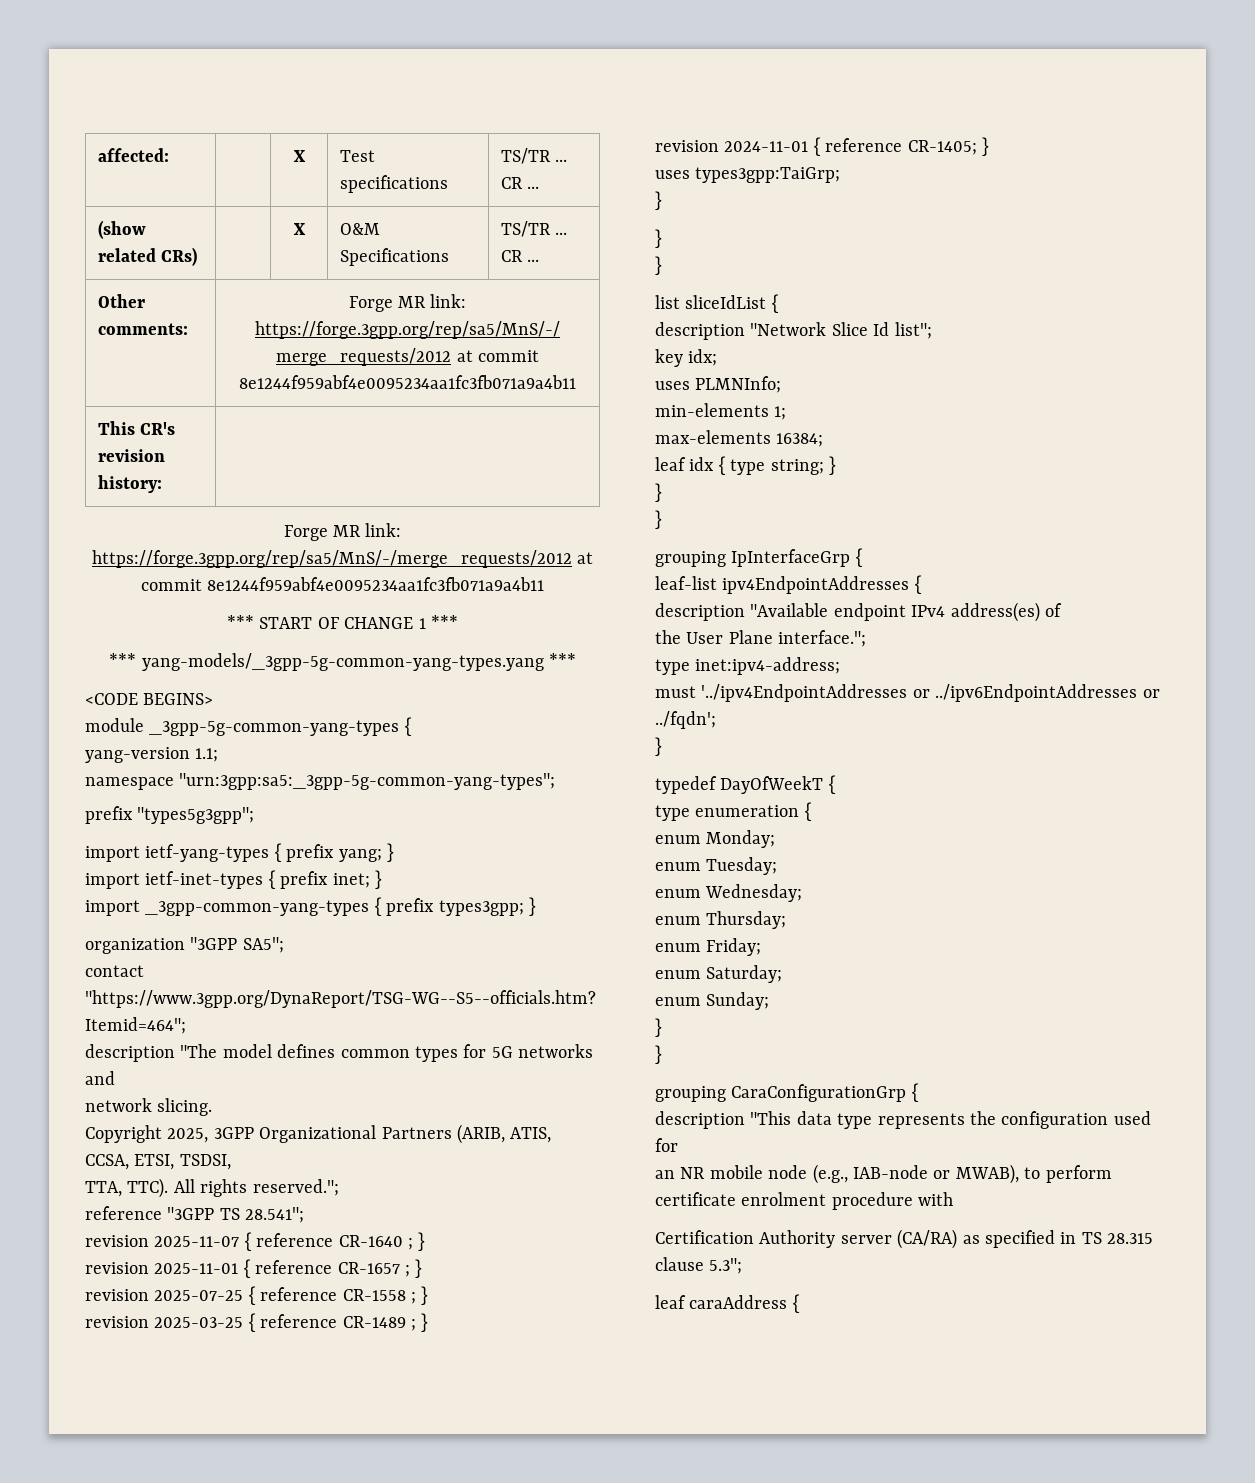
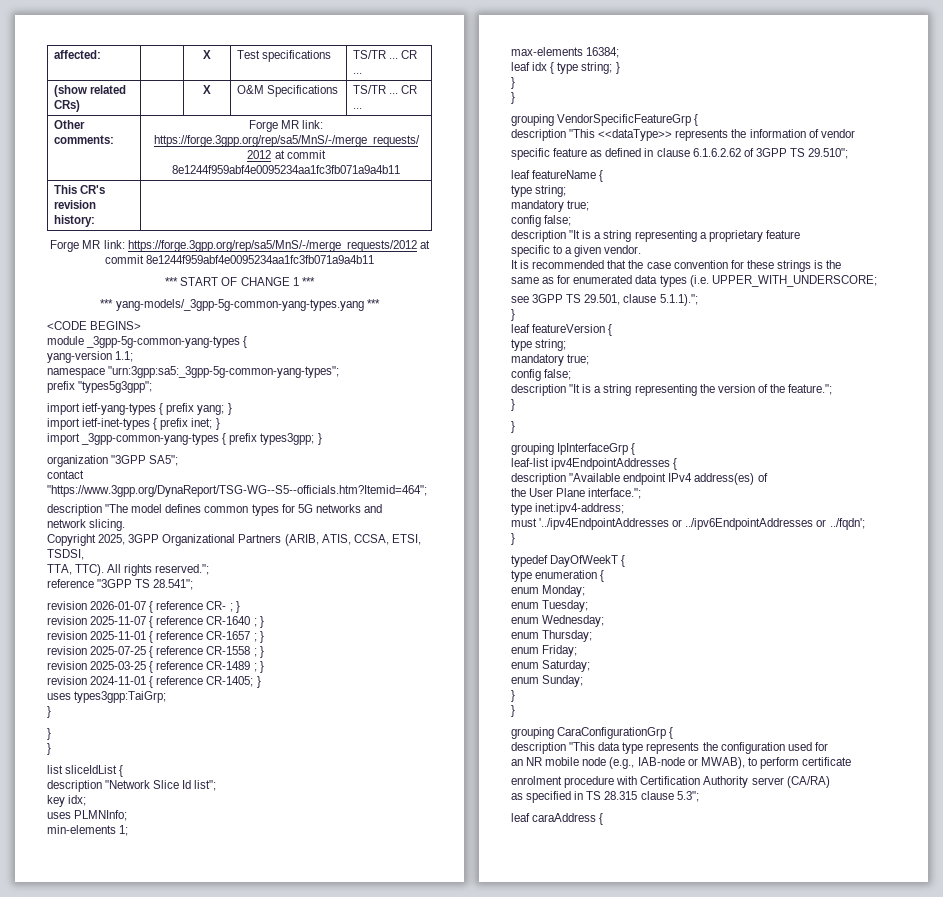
(305, 1215) none -> [47,601,240,613] // revision 2026-01-07 { reference CR- ; }
(662, 519) none -> [511,114,699,126] [511,129,855,141] [511,148,849,160] [511,170,604,182] [511,185,567,197] [511,200,590,212] [511,215,572,227] [511,230,800,242] [511,245,642,257] [511,260,842,272] [511,275,877,287] [511,294,698,306] [511,309,515,321] [511,324,613,336] [511,339,567,351] [511,354,590,366] [511,369,572,381] [511,384,833,396] [511,399,515,411] [511,421,515,433] // grouping VendorSpecificFeatureGrp { // description "This <<dataType>> represents the information of vendor // specific feature as defined in clause 6.1.6.2.62 of 3GPP TS 29.510"; // leaf featureName { // type string; // mandatory true; // config false; // description "It is a string representing a proprietary feature // specific to a given vendor. // It is recommended that the case convention for these strings is the // same as for enumerated data types (i.e. UPPER_WITH_UNDERSCORE; // see 3GPP TS 29.501, clause 5.1.1)."; // } // leaf featureVersion { // type string; // mandatory true; // config false; // description "It is a string representing the version of the feature."; // } // }
(736, 1199) none -> (852, 761) //
(954, 1199) // -> (638, 780) none
(958, 1239) none -> (830, 782) //

